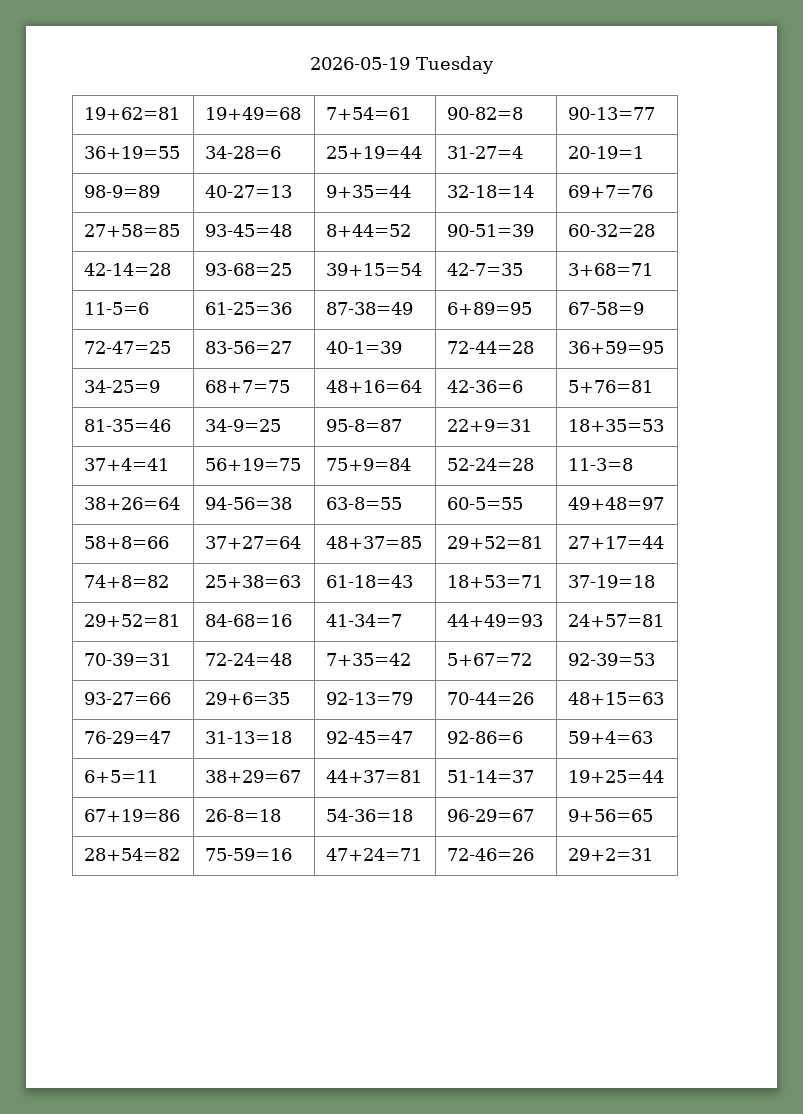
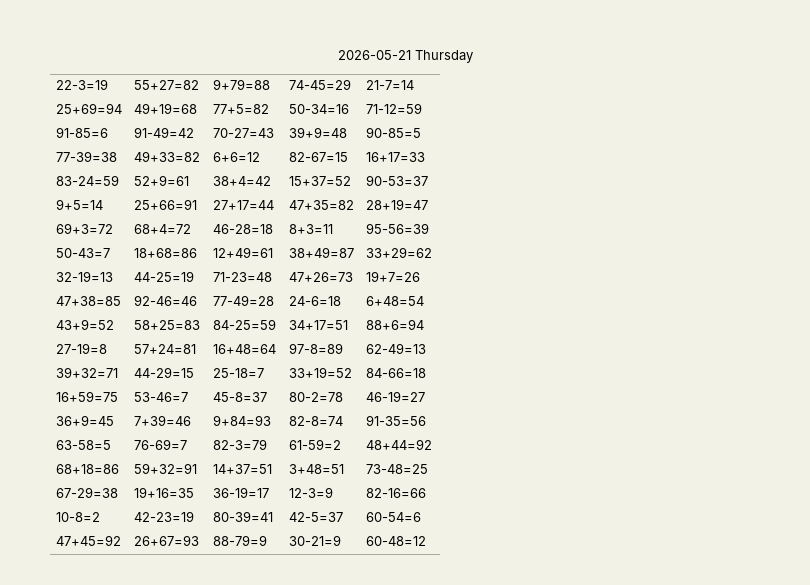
[310,56,494,74] [84,107,181,120] [205,107,302,120] [326,107,412,120] [447,107,524,120] [568,107,656,120] [84,146,181,159] [205,146,282,159] [326,146,423,159] [447,146,524,159] [568,146,645,159] [84,185,161,198] [205,185,293,198] [326,185,412,198] [447,185,535,198] [568,185,654,198] [84,224,181,237] [205,224,293,237] [326,224,412,237] [447,224,535,237] [568,224,656,237] [84,263,172,276] [205,263,293,276] [326,263,423,276] [447,263,524,276] [568,263,654,276] [84,302,150,315] [205,302,293,315] [326,302,414,315] [447,302,533,315] [568,302,645,315] [84,341,172,354] [205,341,293,354] [326,341,403,354] [447,341,535,354] [568,341,665,354] [84,380,161,393] [205,380,291,393] [326,380,423,393] [447,380,524,393] [568,380,654,393] [84,419,172,432] [205,419,282,432] [326,419,403,432] [447,419,533,432] [568,419,665,432] [84,458,170,471] [205,458,302,471] [326,458,412,471] [447,458,535,471] [568,458,634,471] [84,497,181,510] [205,497,293,510] [326,497,403,510] [447,497,524,510] [568,497,665,510] [84,536,170,549] [205,536,302,549] [326,536,423,549] [447,536,544,549] [568,536,665,549] [84,575,170,588] [205,575,302,588] [326,575,414,588] [447,575,544,588] [568,575,656,588] [84,614,181,627] [205,614,293,627] [326,614,403,627] [447,614,544,627] [568,614,665,627] [84,653,172,666] [205,653,293,666] [326,653,412,666] [447,653,533,666] [568,653,656,666] [84,692,172,705] [205,692,291,705] [326,692,414,705] [447,692,535,705] [568,692,665,705] [84,731,172,744] [205,731,293,744] [326,731,414,744] [447,731,524,744] [568,731,654,744] [84,770,159,783] [205,770,302,783] [326,770,423,783] [447,770,535,783] [568,770,665,783] [84,809,181,822] [205,809,282,822] [326,809,414,822] [447,809,535,822] [568,809,654,822] [84,848,181,861] [205,848,293,861] [326,848,423,861] [447,848,535,861] [568,848,654,861] 2026-05-19 Tuesday // 19+62=81 | 19+49=68 | 7+54=61 | 90-82=8 | 90-13=77 // 36+19=55 | 34-28=6 | 25+19=44 | 31-27=4 | 20-19=1 // 98-9=89 | 40-27=13 | 9+35=44 | 32-18=14 | 69+7=76 // 27+58=85 | 93-45=48 | 8+44=52 | 90-51=39 | 60-32=28 // 42-14=28 | 93-68=25 | 39+15=54 | 42-7=35 | 3+68=71 // 11-5=6 | 61-25=36 | 87-38=49 | 6+89=95 | 67-58=9 // 72-47=25 | 83-56=27 | 40-1=39 | 72-44=28 | 36+59=95 // 34-25=9 | 68+7=75 | 48+16=64 | 42-36=6 | 5+76=81 // 81-35=46 | 34-9=25 | 95-8=87 | 22+9=31 | 18+35=53 // 37+4=41 | 56+19=75 | 75+9=84 | 52-24=28 | 11-3=8 // 38+26=64 | 94-56=38 | 63-8=55 | 60-5=55 | 49+48=97 // 58+8=66 | 37+27=64 | 48+37=85 | 29+52=81 | 27+17=44 // 74+8=82 | 25+38=63 | 61-18=43 | 18+53=71 | 37-19=18 // 29+52=81 | 84-68=16 | 41-34=7 | 44+49=93 | 24+57=81 // 70-39=31 | 72-24=48 | 7+35=42 | 5+67=72 | 92-39=53 // 93-27=66 | 29+6=35 | 92-13=79 | 70-44=26 | 48+15=63 // 76-29=47 | 31-13=18 | 92-45=47 | 92-86=6 | 59+4=63 // 6+5=11 | 38+29=67 | 44+37=81 | 51-14=37 | 19+25=44 // 67+19=86 | 26-8=18 | 54-36=18 | 96-29=67 | 9+56=65 // 28+54=82 | 75-59=16 | 47+24=71 | 72-46=26 | 29+2=31 -> [337,50,473,63] [55,79,108,90] [133,80,199,90] [212,79,270,90] [288,79,351,90] [365,80,414,90] [55,103,122,114] [133,103,197,114] [212,104,269,114] [288,104,349,114] [365,103,422,114] [55,127,108,138] [133,127,194,138] [212,128,274,138] [288,127,347,138] [365,127,421,138] [55,151,117,162] [133,151,200,162] [212,152,260,162] [288,152,348,162] [365,152,425,162] [55,175,119,186] [133,175,189,186] [212,176,271,186] [288,176,351,186] [365,175,428,186] [55,199,103,210] [133,199,197,210] [212,200,274,210] [288,200,354,210] [365,199,428,210] [55,223,113,234] [133,224,191,234] [212,224,273,234] [288,224,333,234] [365,223,429,234] [55,248,110,258] [133,248,197,258] [212,247,273,258] [288,247,354,258] [365,247,432,258] [55,271,113,282] [133,271,194,282] [212,272,272,282] [288,272,353,282] [365,271,420,282] [55,296,121,306] [133,295,197,306] [212,295,274,306] [288,296,341,306] [365,296,424,306] [55,319,114,330] [133,320,200,330] [212,319,276,330] [288,320,348,330] [365,319,424,330] [55,343,107,354] [133,344,196,354] [212,344,276,354] [288,343,343,354] [365,343,426,354] [55,367,118,378] [133,367,194,378] [212,368,264,378] [288,367,352,378] [365,368,426,378] [55,391,118,402] [133,392,188,402] [212,392,267,402] [288,392,343,402] [365,391,425,402] [55,415,114,426] [133,415,191,426] [212,415,271,426] [288,416,343,426] [365,415,426,426] [55,440,111,450] [133,439,187,450] [212,439,267,450] [288,439,341,450] [365,439,432,450] [55,464,119,474] [133,463,197,474] [212,464,272,474] [288,464,344,474] [365,464,428,474] [55,487,118,498] [133,487,194,498] [212,487,269,498] [288,487,333,498] [365,488,426,498] [55,512,100,522] [133,511,194,522] [212,511,273,522] [288,512,343,522] [365,512,421,522] [55,535,121,546] [133,535,199,546] [212,535,267,546] [288,535,341,546] [365,536,426,546] 2026-05-21 Thursday // 22-3=19 | 55+27=82 | 9+79=88 | 74-45=29 | 21-7=14 // 25+69=94 | 49+19=68 | 77+5=82 | 50-34=16 | 71-12=59 // 91-85=6 | 91-49=42 | 70-27=43 | 39+9=48 | 90-85=5 // 77-39=38 | 49+33=82 | 6+6=12 | 82-67=15 | 16+17=33 // 83-24=59 | 52+9=61 | 38+4=42 | 15+37=52 | 90-53=37 // 9+5=14 | 25+66=91 | 27+17=44 | 47+35=82 | 28+19=47 // 69+3=72 | 68+4=72 | 46-28=18 | 8+3=11 | 95-56=39 // 50-43=7 | 18+68=86 | 12+49=61 | 38+49=87 | 33+29=62 // 32-19=13 | 44-25=19 | 71-23=48 | 47+26=73 | 19+7=26 // 47+38=85 | 92-46=46 | 77-49=28 | 24-6=18 | 6+48=54 // 43+9=52 | 58+25=83 | 84-25=59 | 34+17=51 | 88+6=94 // 27-19=8 | 57+24=81 | 16+48=64 | 97-8=89 | 62-49=13 // 39+32=71 | 44-29=15 | 25-18=7 | 33+19=52 | 84-66=18 // 16+59=75 | 53-46=7 | 45-8=37 | 80-2=78 | 46-19=27 // 36+9=45 | 7+39=46 | 9+84=93 | 82-8=74 | 91-35=56 // 63-58=5 | 76-69=7 | 82-3=79 | 61-59=2 | 48+44=92 // 68+18=86 | 59+32=91 | 14+37=51 | 3+48=51 | 73-48=25 // 67-29=38 | 19+16=35 | 36-19=17 | 12-3=9 | 82-16=66 // 10-8=2 | 42-23=19 | 80-39=41 | 42-5=37 | 60-54=6 // 47+45=92 | 26+67=93 | 88-79=9 | 30-21=9 | 60-48=12

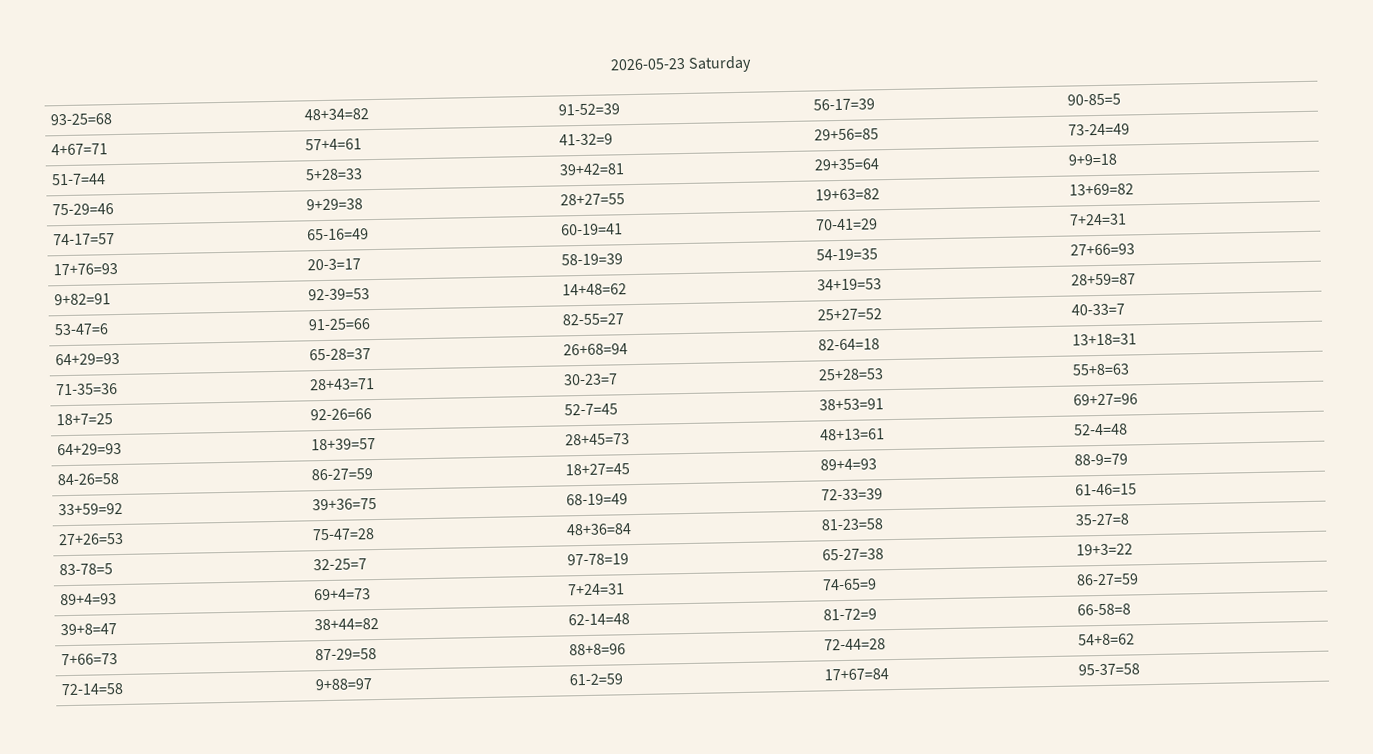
[337,50,473,63] [55,79,108,90] [133,80,199,90] [212,79,270,90] [288,79,351,90] [365,80,414,90] [55,103,122,114] [133,103,197,114] [212,104,269,114] [288,104,349,114] [365,103,422,114] [55,127,108,138] [133,127,194,138] [212,128,274,138] [288,127,347,138] [365,127,421,138] [55,151,117,162] [133,151,200,162] [212,152,260,162] [288,152,348,162] [365,152,425,162] [55,175,119,186] [133,175,189,186] [212,176,271,186] [288,176,351,186] [365,175,428,186] [55,199,103,210] [133,199,197,210] [212,200,274,210] [288,200,354,210] [365,199,428,210] [55,223,113,234] [133,224,191,234] [212,224,273,234] [288,224,333,234] [365,223,429,234] [55,248,110,258] [133,248,197,258] [212,247,273,258] [288,247,354,258] [365,247,432,258] [55,271,113,282] [133,271,194,282] [212,272,272,282] [288,272,353,282] [365,271,420,282] [55,296,121,306] [133,295,197,306] [212,295,274,306] [288,296,341,306] [365,296,424,306] [55,319,114,330] [133,320,200,330] [212,319,276,330] [288,320,348,330] [365,319,424,330] [55,343,107,354] [133,344,196,354] [212,344,276,354] [288,343,343,354] [365,343,426,354] [55,367,118,378] [133,367,194,378] [212,368,264,378] [288,367,352,378] [365,368,426,378] [55,391,118,402] [133,392,188,402] [212,392,267,402] [288,392,343,402] [365,391,425,402] [55,415,114,426] [133,415,191,426] [212,415,271,426] [288,416,343,426] [365,415,426,426] [55,440,111,450] [133,439,187,450] [212,439,267,450] [288,439,341,450] [365,439,432,450] [55,464,119,474] [133,463,197,474] [212,464,272,474] [288,464,344,474] [365,464,428,474] [55,487,118,498] [133,487,194,498] [212,487,269,498] [288,487,333,498] [365,488,426,498] [55,512,100,522] [133,511,194,522] [212,511,273,522] [288,512,343,522] [365,512,421,522] [55,535,121,546] [133,535,199,546] [212,535,267,546] [288,535,341,546] [365,536,426,546] 2026-05-21 Thursday // 22-3=19 | 55+27=82 | 9+79=88 | 74-45=29 | 21-7=14 // 25+69=94 | 49+19=68 | 77+5=82 | 50-34=16 | 71-12=59 // 91-85=6 | 91-49=42 | 70-27=43 | 39+9=48 | 90-85=5 // 77-39=38 | 49+33=82 | 6+6=12 | 82-67=15 | 16+17=33 // 83-24=59 | 52+9=61 | 38+4=42 | 15+37=52 | 90-53=37 // 9+5=14 | 25+66=91 | 27+17=44 | 47+35=82 | 28+19=47 // 69+3=72 | 68+4=72 | 46-28=18 | 8+3=11 | 95-56=39 // 50-43=7 | 18+68=86 | 12+49=61 | 38+49=87 | 33+29=62 // 32-19=13 | 44-25=19 | 71-23=48 | 47+26=73 | 19+7=26 // 47+38=85 | 92-46=46 | 77-49=28 | 24-6=18 | 6+48=54 // 43+9=52 | 58+25=83 | 84-25=59 | 34+17=51 | 88+6=94 // 27-19=8 | 57+24=81 | 16+48=64 | 97-8=89 | 62-49=13 // 39+32=71 | 44-29=15 | 25-18=7 | 33+19=52 | 84-66=18 // 16+59=75 | 53-46=7 | 45-8=37 | 80-2=78 | 46-19=27 // 36+9=45 | 7+39=46 | 9+84=93 | 82-8=74 | 91-35=56 // 63-58=5 | 76-69=7 | 82-3=79 | 61-59=2 | 48+44=92 // 68+18=86 | 59+32=91 | 14+37=51 | 3+48=51 | 73-48=25 // 67-29=38 | 19+16=35 | 36-19=17 | 12-3=9 | 82-16=66 // 10-8=2 | 42-23=19 | 80-39=41 | 42-5=37 | 60-54=6 // 47+45=92 | 26+67=93 | 88-79=9 | 30-21=9 | 60-48=12 -> [609,55,753,73] [50,113,113,126] [304,108,370,121] [558,103,621,116] [813,98,876,111] [1067,93,1122,106] [51,143,109,156] [305,138,363,151] [559,133,614,146] [814,128,880,141] [1068,123,1131,136] [51,173,107,186] [305,168,364,181] [559,163,626,176] [814,158,881,171] [1068,153,1118,166] [52,203,115,216] [306,198,364,211] [560,193,626,206] [815,188,881,201] [1069,183,1135,196] [53,233,116,246] [307,228,370,241] [561,223,624,236] [815,218,879,231] [1069,213,1128,226] [53,262,119,276] [307,258,362,271] [561,253,624,266] [816,248,879,261] [1070,243,1136,256] [54,293,112,306] [308,288,371,301] [562,283,628,296] [817,278,883,291] [1071,273,1137,286] [54,323,110,336] [308,318,372,331] [562,313,625,326] [817,308,883,321] [1071,303,1126,316] [55,352,121,366] [309,348,372,361] [563,343,629,356] [818,338,881,351] [1072,333,1138,346] [56,383,119,396] [309,378,376,391] [563,373,619,386] [818,368,885,381] [1072,363,1131,376] [56,413,114,426] [310,408,373,421] [564,403,619,416] [819,398,885,411] [1073,393,1139,406] [57,442,123,456] [311,438,377,451] [565,433,631,446] [820,428,886,441] [1073,423,1129,436] [57,472,120,486] [311,468,374,481] [565,463,631,476] [820,458,878,471] [1074,453,1129,466] [58,502,124,516] [312,498,378,511] [566,493,629,506] [821,488,884,501] [1075,483,1138,496] [58,532,125,546] [312,528,376,541] [566,523,633,536] [821,518,884,531] [1075,513,1130,526] [59,563,114,576] [313,558,368,571] [567,553,630,566] [822,548,885,561] [1076,543,1134,556] [60,593,118,606] [314,588,372,601] [567,583,626,596] [822,578,878,591] [1076,573,1140,586] [60,623,118,636] [314,617,380,631] [568,613,631,626] [823,608,878,621] [1077,603,1132,616] [61,653,119,666] [315,648,378,661] [569,643,627,656] [824,638,887,651] [1078,633,1136,646] [61,682,125,696] [315,678,373,691] [569,673,624,686] [824,668,890,681] [1078,663,1141,676] 2026-05-23 Saturday // 93-25=68 | 48+34=82 | 91-52=39 | 56-17=39 | 90-85=5 // 4+67=71 | 57+4=61 | 41-32=9 | 29+56=85 | 73-24=49 // 51-7=44 | 5+28=33 | 39+42=81 | 29+35=64 | 9+9=18 // 75-29=46 | 9+29=38 | 28+27=55 | 19+63=82 | 13+69=82 // 74-17=57 | 65-16=49 | 60-19=41 | 70-41=29 | 7+24=31 // 17+76=93 | 20-3=17 | 58-19=39 | 54-19=35 | 27+66=93 // 9+82=91 | 92-39=53 | 14+48=62 | 34+19=53 | 28+59=87 // 53-47=6 | 91-25=66 | 82-55=27 | 25+27=52 | 40-33=7 // 64+29=93 | 65-28=37 | 26+68=94 | 82-64=18 | 13+18=31 // 71-35=36 | 28+43=71 | 30-23=7 | 25+28=53 | 55+8=63 // 18+7=25 | 92-26=66 | 52-7=45 | 38+53=91 | 69+27=96 // 64+29=93 | 18+39=57 | 28+45=73 | 48+13=61 | 52-4=48 // 84-26=58 | 86-27=59 | 18+27=45 | 89+4=93 | 88-9=79 // 33+59=92 | 39+36=75 | 68-19=49 | 72-33=39 | 61-46=15 // 27+26=53 | 75-47=28 | 48+36=84 | 81-23=58 | 35-27=8 // 83-78=5 | 32-25=7 | 97-78=19 | 65-27=38 | 19+3=22 // 89+4=93 | 69+4=73 | 7+24=31 | 74-65=9 | 86-27=59 // 39+8=47 | 38+44=82 | 62-14=48 | 81-72=9 | 66-58=8 // 7+66=73 | 87-29=58 | 88+8=96 | 72-44=28 | 54+8=62 // 72-14=58 | 9+88=97 | 61-2=59 | 17+67=84 | 95-37=58

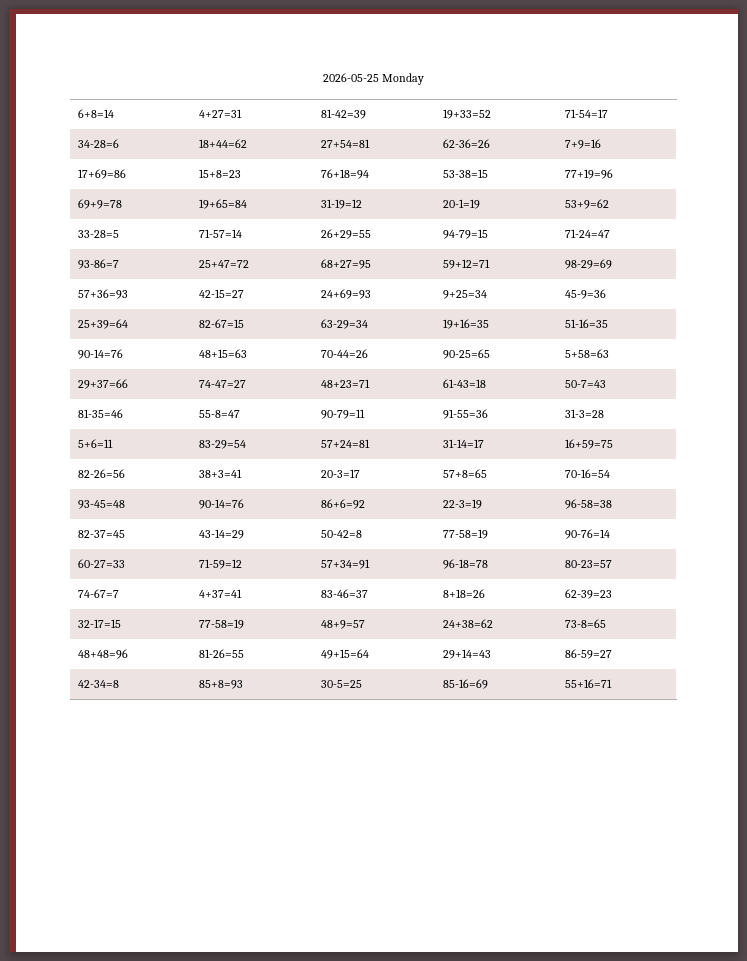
[609,55,753,73] [50,113,113,126] [304,108,370,121] [558,103,621,116] [813,98,876,111] [1067,93,1122,106] [51,143,109,156] [305,138,363,151] [559,133,614,146] [814,128,880,141] [1068,123,1131,136] [51,173,107,186] [305,168,364,181] [559,163,626,176] [814,158,881,171] [1068,153,1118,166] [52,203,115,216] [306,198,364,211] [560,193,626,206] [815,188,881,201] [1069,183,1135,196] [53,233,116,246] [307,228,370,241] [561,223,624,236] [815,218,879,231] [1069,213,1128,226] [53,262,119,276] [307,258,362,271] [561,253,624,266] [816,248,879,261] [1070,243,1136,256] [54,293,112,306] [308,288,371,301] [562,283,628,296] [817,278,883,291] [1071,273,1137,286] [54,323,110,336] [308,318,372,331] [562,313,625,326] [817,308,883,321] [1071,303,1126,316] [55,352,121,366] [309,348,372,361] [563,343,629,356] [818,338,881,351] [1072,333,1138,346] [56,383,119,396] [309,378,376,391] [563,373,619,386] [818,368,885,381] [1072,363,1131,376] [56,413,114,426] [310,408,373,421] [564,403,619,416] [819,398,885,411] [1073,393,1139,406] [57,442,123,456] [311,438,377,451] [565,433,631,446] [820,428,886,441] [1073,423,1129,436] [57,472,120,486] [311,468,374,481] [565,463,631,476] [820,458,878,471] [1074,453,1129,466] [58,502,124,516] [312,498,378,511] [566,493,629,506] [821,488,884,501] [1075,483,1138,496] [58,532,125,546] [312,528,376,541] [566,523,633,536] [821,518,884,531] [1075,513,1130,526] [59,563,114,576] [313,558,368,571] [567,553,630,566] [822,548,885,561] [1076,543,1134,556] [60,593,118,606] [314,588,372,601] [567,583,626,596] [822,578,878,591] [1076,573,1140,586] [60,623,118,636] [314,617,380,631] [568,613,631,626] [823,608,878,621] [1077,603,1132,616] [61,653,119,666] [315,648,378,661] [569,643,627,656] [824,638,887,651] [1078,633,1136,646] [61,682,125,696] [315,678,373,691] [569,673,624,686] [824,668,890,681] [1078,663,1141,676] 2026-05-23 Saturday // 93-25=68 | 48+34=82 | 91-52=39 | 56-17=39 | 90-85=5 // 4+67=71 | 57+4=61 | 41-32=9 | 29+56=85 | 73-24=49 // 51-7=44 | 5+28=33 | 39+42=81 | 29+35=64 | 9+9=18 // 75-29=46 | 9+29=38 | 28+27=55 | 19+63=82 | 13+69=82 // 74-17=57 | 65-16=49 | 60-19=41 | 70-41=29 | 7+24=31 // 17+76=93 | 20-3=17 | 58-19=39 | 54-19=35 | 27+66=93 // 9+82=91 | 92-39=53 | 14+48=62 | 34+19=53 | 28+59=87 // 53-47=6 | 91-25=66 | 82-55=27 | 25+27=52 | 40-33=7 // 64+29=93 | 65-28=37 | 26+68=94 | 82-64=18 | 13+18=31 // 71-35=36 | 28+43=71 | 30-23=7 | 25+28=53 | 55+8=63 // 18+7=25 | 92-26=66 | 52-7=45 | 38+53=91 | 69+27=96 // 64+29=93 | 18+39=57 | 28+45=73 | 48+13=61 | 52-4=48 // 84-26=58 | 86-27=59 | 18+27=45 | 89+4=93 | 88-9=79 // 33+59=92 | 39+36=75 | 68-19=49 | 72-33=39 | 61-46=15 // 27+26=53 | 75-47=28 | 48+36=84 | 81-23=58 | 35-27=8 // 83-78=5 | 32-25=7 | 97-78=19 | 65-27=38 | 19+3=22 // 89+4=93 | 69+4=73 | 7+24=31 | 74-65=9 | 86-27=59 // 39+8=47 | 38+44=82 | 62-14=48 | 81-72=9 | 66-58=8 // 7+66=73 | 87-29=58 | 88+8=96 | 72-44=28 | 54+8=62 // 72-14=58 | 9+88=97 | 61-2=59 | 17+67=84 | 95-37=58 -> [322,73,425,85] [78,109,115,118] [199,109,243,118] [321,109,367,119] [443,109,492,119] [565,109,609,118] [78,139,120,148] [199,139,248,148] [321,139,371,148] [443,139,491,148] [565,139,602,149] [78,169,127,179] [199,169,242,178] [321,169,370,179] [443,169,489,178] [565,169,614,179] [78,199,123,209] [199,199,248,209] [321,199,363,209] [443,199,481,209] [565,199,610,209] [78,230,120,238] [199,229,243,238] [321,229,372,239] [443,229,489,239] [565,229,611,238] [78,259,120,269] [199,260,250,268] [321,259,372,269] [443,259,491,269] [565,259,613,269] [78,289,129,299] [199,289,245,298] [321,289,372,299] [443,290,488,299] [565,289,607,299] [78,319,129,329] [199,319,245,328] [321,319,369,329] [443,319,490,329] [565,319,609,328] [78,349,124,359] [199,349,248,358] [321,349,369,358] [443,349,491,359] [565,349,610,358] [78,379,129,389] [199,380,247,388] [321,379,371,388] [443,379,487,388] [565,380,607,388] [78,409,124,418] [199,410,241,418] [321,409,366,419] [443,409,489,419] [565,409,605,418] [78,439,114,448] [199,440,247,449] [321,439,371,448] [443,439,485,448] [565,439,614,449] [78,469,126,478] [199,469,243,478] [321,469,361,478] [443,469,488,478] [565,469,611,478] [78,500,126,509] [199,499,245,509] [321,499,366,509] [443,499,483,509] [565,499,613,509] [78,530,126,538] [199,529,245,539] [321,530,363,538] [443,529,489,539] [565,529,611,539] [78,559,126,568] [199,559,243,569] [321,559,371,569] [443,559,489,569] [565,560,613,568] [78,589,120,598] [199,589,243,598] [321,589,369,598] [443,589,486,598] [565,589,613,599] [78,619,122,628] [199,619,245,629] [321,620,366,629] [443,619,494,628] [565,619,607,628] [78,649,129,659] [199,649,245,658] [321,649,370,659] [443,649,492,659] [565,649,613,659] [78,680,120,688] [199,680,244,689] [321,680,363,688] [443,679,489,689] [565,679,613,688] 2026-05-25 Monday // 6+8=14 | 4+27=31 | 81-42=39 | 19+33=52 | 71-54=17 // 34-28=6 | 18+44=62 | 27+54=81 | 62-36=26 | 7+9=16 // 17+69=86 | 15+8=23 | 76+18=94 | 53-38=15 | 77+19=96 // 69+9=78 | 19+65=84 | 31-19=12 | 20-1=19 | 53+9=62 // 33-28=5 | 71-57=14 | 26+29=55 | 94-79=15 | 71-24=47 // 93-86=7 | 25+47=72 | 68+27=95 | 59+12=71 | 98-29=69 // 57+36=93 | 42-15=27 | 24+69=93 | 9+25=34 | 45-9=36 // 25+39=64 | 82-67=15 | 63-29=34 | 19+16=35 | 51-16=35 // 90-14=76 | 48+15=63 | 70-44=26 | 90-25=65 | 5+58=63 // 29+37=66 | 74-47=27 | 48+23=71 | 61-43=18 | 50-7=43 // 81-35=46 | 55-8=47 | 90-79=11 | 91-55=36 | 31-3=28 // 5+6=11 | 83-29=54 | 57+24=81 | 31-14=17 | 16+59=75 // 82-26=56 | 38+3=41 | 20-3=17 | 57+8=65 | 70-16=54 // 93-45=48 | 90-14=76 | 86+6=92 | 22-3=19 | 96-58=38 // 82-37=45 | 43-14=29 | 50-42=8 | 77-58=19 | 90-76=14 // 60-27=33 | 71-59=12 | 57+34=91 | 96-18=78 | 80-23=57 // 74-67=7 | 4+37=41 | 83-46=37 | 8+18=26 | 62-39=23 // 32-17=15 | 77-58=19 | 48+9=57 | 24+38=62 | 73-8=65 // 48+48=96 | 81-26=55 | 49+15=64 | 29+14=43 | 86-59=27 // 42-34=8 | 85+8=93 | 30-5=25 | 85-16=69 | 55+16=71

